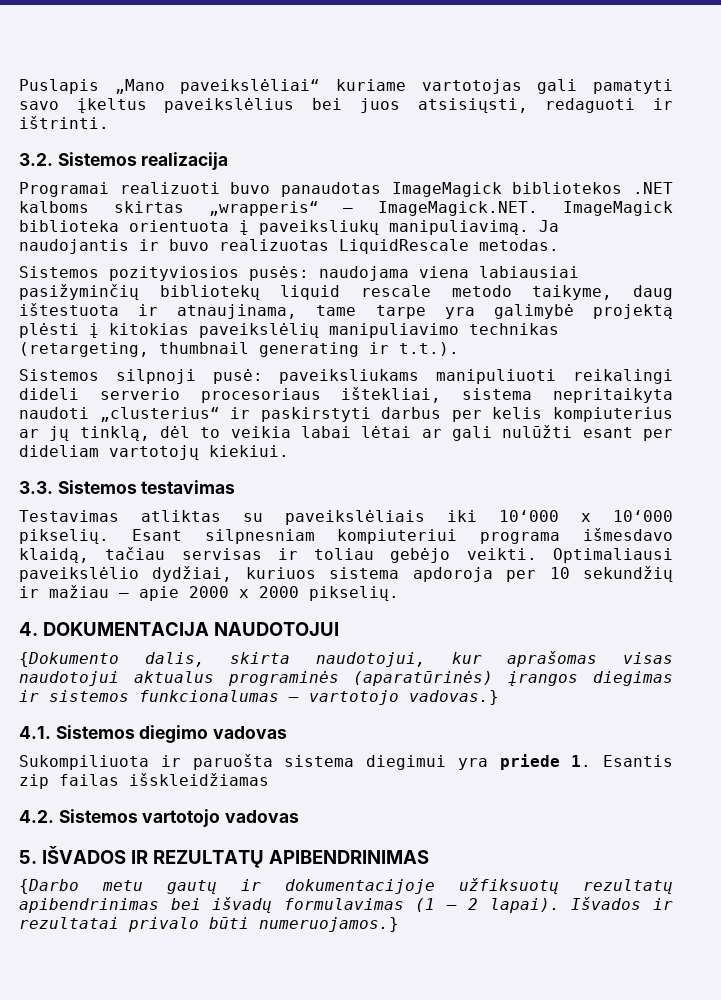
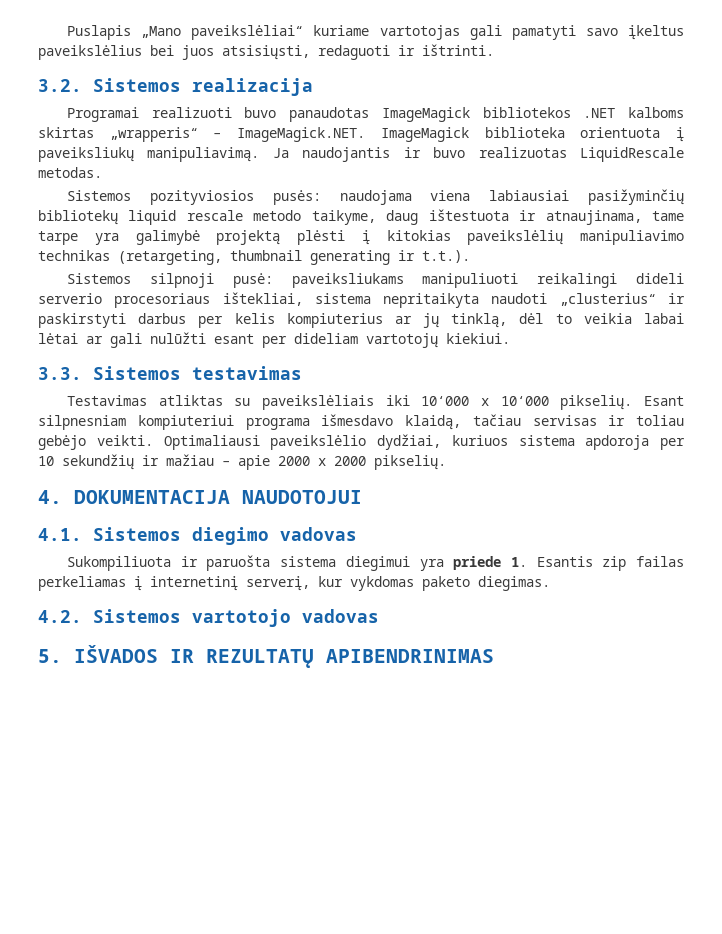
[19,651,673,667] [19,671,673,686] [19,690,499,705] // {Dokumento dalis, skirta naudotojui, kur aprašomas visas naudotojui aktualus programinės (aparatūrinės) įrangos diegimas ir sistemos funkcionalumas – vartotojo vadovas.} -> (362, 497) none
[129,773,269,786] išskleidžiamas -> [38,576,550,591] perkeliamas į internetinį serverį, kur vykdomas paketo diegimas.
[19,878,673,894] [19,897,673,913] [19,917,399,932] // {Darbo metu gautų ir dokumentacijoje užfiksuotų rezultatų apibendrinimas bei išvadų formulavimas (1 – 2 lapai). Išvados ir rezultatai privalo būti numeruojamos.} -> (494, 656) none

